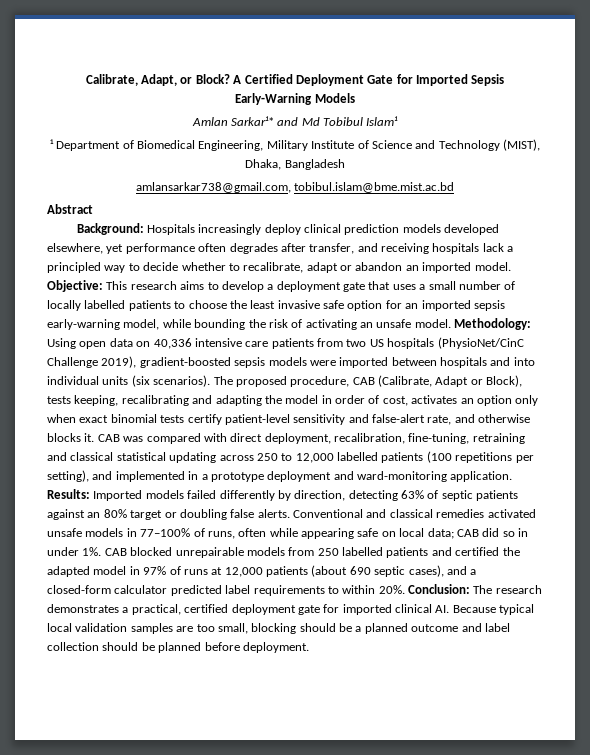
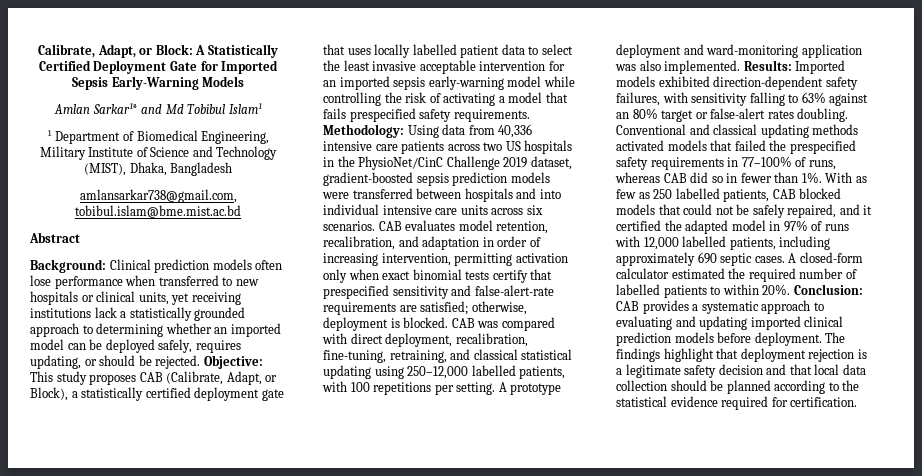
[195,74,242,84] Block? A -> [155,44,278,58] Block: A Statistically
[146,224,500,235] [47,243,514,254] [47,262,511,273] [47,280,516,292] [47,300,227,311] Hospitals increasingly deploy clinical prediction models developed elsewhere, yet performance often degrades after transfer, and receiving hospitals lack a principled way to decide whether to recalibrate, adapt or abandon an imported model. Objective: This research aims to develop a deployment gate that uses a small number of locally labelled patients to choose -> [109,259,283,273] [30,275,259,289] [30,291,241,305] [30,307,246,321] [30,323,281,337] [30,339,241,353] [30,355,263,369] [30,371,278,385] [30,387,284,401] [323,44,573,58] Clinical prediction models often lose performance when transferred to new hospitals or clinical units, yet receiving institutions lack a statistically grounded approach to determining whether an imported model can be deployed safely, requires updating, or should be rejected. Objective: This study proposes CAB (Calibrate, Adapt, or Block), a statistically certified deployment gate that uses locally labelled patient data to select
[323,300,383,311] safe option -> [419,60,546,74] acceptable intervention
[123,319,246,330] model, while bounding -> [507,76,575,87] [323,92,381,106] model while controlling
[360,318,532,330] [47,338,151,349] an unsafe model. Methodology: Using open data on -> [498,92,568,103] [323,108,530,122] [323,124,495,138] a model that fails prespecified safety requirements. Methodology: Using data from
[317,338,343,347] from -> [447,144,480,151] across
[437,337,524,349] [47,356,137,368] (PhysioNet/CinC Challenge 2019), -> [323,156,572,170] in the PhysioNet/CinC Challenge 2019 dataset,
(266, 362) none -> [452,172,508,186] prediction
[339,357,389,368] imported -> [352,188,413,199] transferred
[102,375,523,387] [47,395,512,406] units (six scenarios). The proposed procedure, CAB (Calibrate, Adapt or Block), tests keeping, recalibrating and adapting the model in order of cost, activates an option -> [382,205,543,215] [323,220,549,234] [323,236,541,250] [323,253,568,266] intensive care units across six scenarios. CAB evaluates model retention, recalibration, and adaptation in order of increasing intervention, permitting activation
[224,414,531,425] [47,433,95,442] patient-level sensitivity and false-alert rate, and otherwise blocks it. -> [530,269,553,280] [323,285,554,299] [323,301,527,315] [323,317,449,331] that prespecified sensitivity and false-alert-rate requirements are satisfied; otherwise, deployment is blocked.
[472,433,525,444] retraining -> [389,350,447,363] retraining,
[219,451,534,463] [47,470,513,482] [47,489,519,501] across 250 to 12,000 labelled patients (100 repetitions per setting), and implemented in a prototype deployment and ward-monitoring application. Results: Imported models failed differently by direction, detecting 63% of septic patients -> [374,365,566,379] [322,381,562,395] [616,44,862,58] [615,60,846,74] [616,76,858,90] [616,92,826,106] using 250–12,000 labelled patients, with 100 repetitions per setting. A prototype deployment and ward-monitoring application was also implemented. Results: Imported models exhibited direction-dependent safety failures, with sensitivity falling to 63%
[179,509,536,520] [47,528,528,539] [47,547,452,558] doubling false alerts. Conventional and classical remedies activated unsafe models in 77–100% of runs, often while appearing safe on local data; CAB did so in under 1%. CAB blocked unrepairable models from 250 labelled patients and -> [710,108,849,122] [616,124,859,138] [616,140,856,154] [616,156,836,170] [615,172,867,183] [616,188,842,202] [616,204,873,218] false-alert rates doubling. Conventional and classical updating methods activated models that failed the prespecified safety requirements in 77–100% of runs, whereas CAB did so in fewer than 1%. With as few as 250 labelled patients, CAB blocked models that could not be safely repaired, and it
[211,565,477,577] [47,584,542,596] [47,604,535,615] [47,623,510,634] [47,642,309,653] at 12,000 patients (about 690 septic cases), and a closed-form calculator predicted label requirements to within 20%. Conclusion: The research demonstrates a practical, certified deployment gate for imported clinical AI. Because typical local validation samples are too small, blocking should be a planned outcome and label collection should be planned before deployment. -> [615,236,831,250] [616,252,863,266] [616,268,857,282] [616,284,863,298] [616,300,824,314] [616,316,844,330] [616,332,846,346] [616,348,867,362] [616,364,866,378] [616,380,860,394] [616,396,858,410] with 12,000 labelled patients, including approximately 690 septic cases. A closed-form calculator estimated the required number of labelled patients to within 20%. Conclusion: CAB provides a systematic approach to evaluating and updating imported clinical prediction models before deployment. The findings highlight that deployment rejection is a legitimate safety decision and that local data collection should be planned according to the statistical evidence required for certification.

